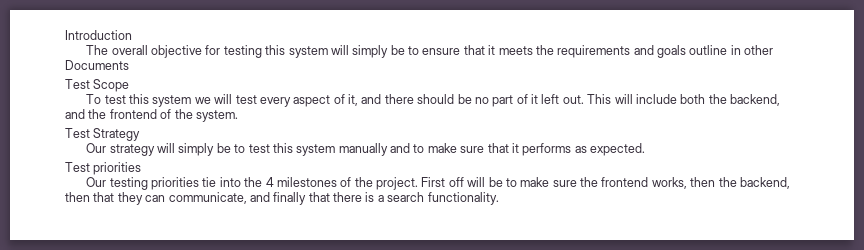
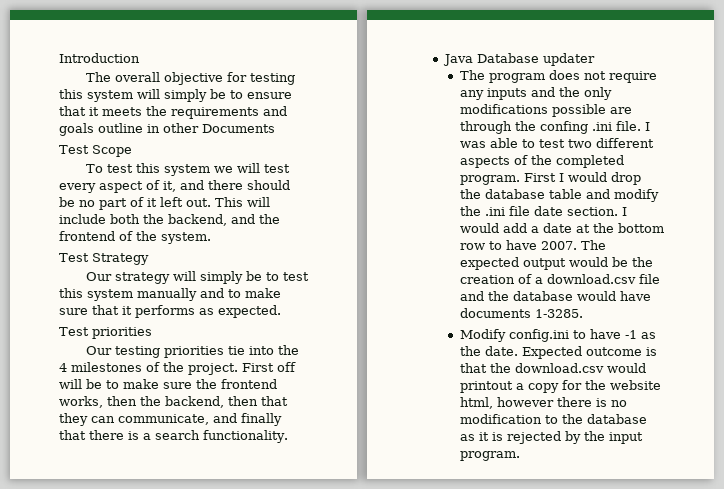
(499, 198) none -> [442,53,595,66] [459,70,657,83] [459,87,612,100] [459,104,632,117] [459,121,650,134] [459,138,654,148] [459,155,624,168] [459,172,641,185] [459,189,659,202] [459,206,627,216] [459,223,664,233] [459,240,606,250] [459,257,653,270] [459,274,660,284] [459,291,651,301] [459,308,583,318] [459,329,656,342] [459,346,657,359] [459,363,646,373] [459,380,661,393] [459,397,627,409] [459,414,647,424] [459,431,643,444] [459,451,520,461] // Java Database updater // The program does not require any inputs and the only modifications possible are through the confing .ini file. I was able to test two different aspects of the completed program. First I would drop the database table and modify the .ini file date section. I would add a date at the bottom row to have 2007. The expected output would be the creation of a download.csv file and the database would have documents 1-3285. // Modify config.ini to have -1 as the date. Expected outcome is that the download.csv would printout a copy for the website html, however there is no modification to the database as it is rejected by the input program.

